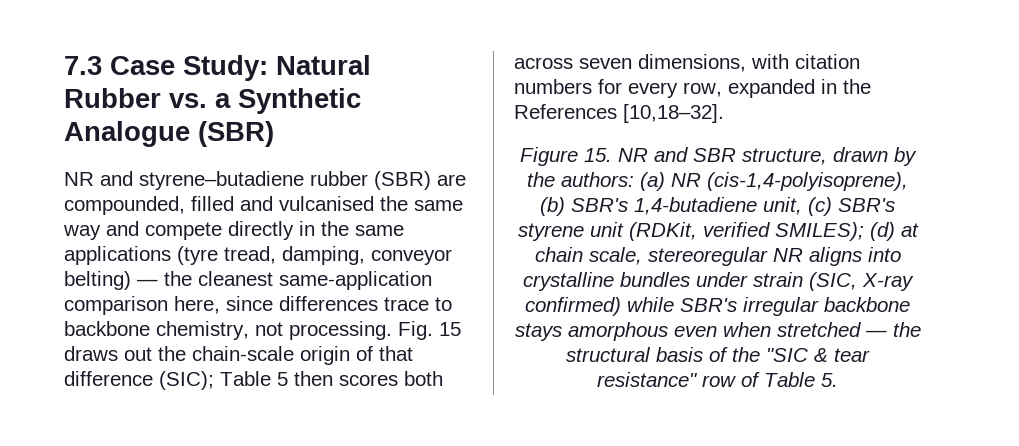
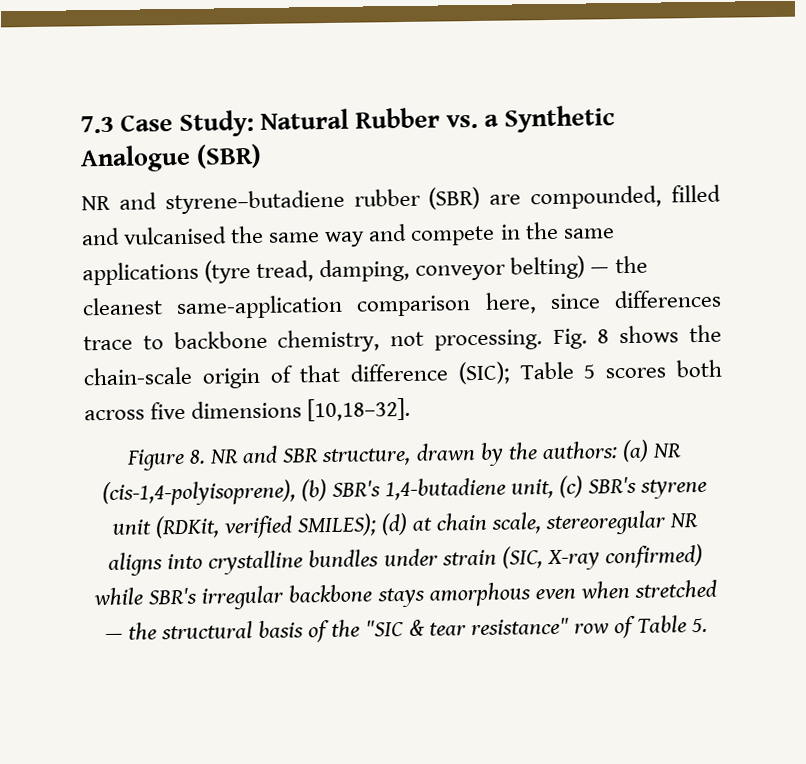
[228,221,294,240] directly -> (496, 235) none
[439,322,461,336] [64,346,152,361] 15 draws out -> [597,325,680,344] 8 shows
[294,371,333,386] then -> (596, 371) none
[579,54,860,72] [514,79,871,98] [514,104,617,119] seven dimensions, with citation numbers for every row, expanded in the References -> [150,400,303,420] five dimensions
[584,148,612,162] 15. -> [189,449,207,464] 8.

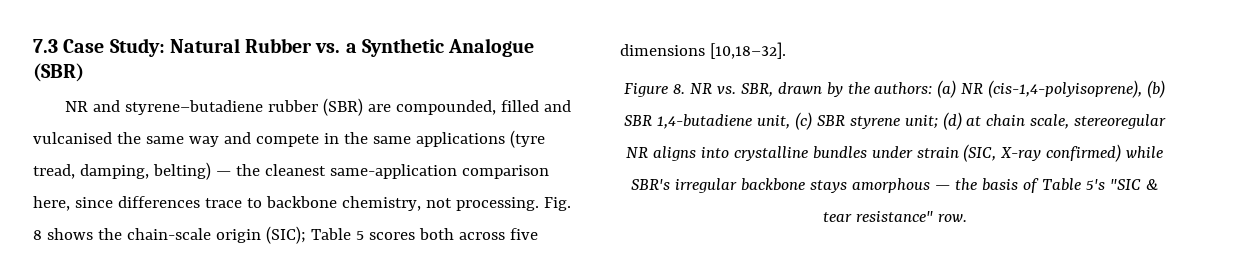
[415,264,507,281] conveyor -> (149, 171) none
[269,363,449,383] of that difference -> (261, 236) none
[242,445,412,467] and SBR structure, -> [716,83,773,97] vs. SBR,
[331,480,381,497] SBR's -> [623,115,652,126] SBR
[588,476,708,499] [111,513,377,539] SBR's styrene unit (RDKit, verified SMILES); -> [816,115,938,129] SBR styrene unit;
[534,579,717,600] [105,621,254,641] even when stretched — the structural -> [935,178,977,190] — the
[331,619,361,637] the -> [1041,178,1105,191] Table 5's
[573,615,708,639] row of Table 5. -> [937,214,967,222] row.

